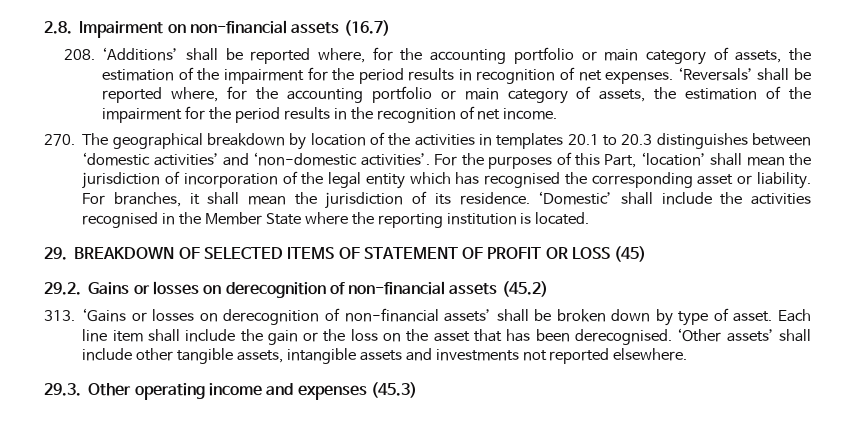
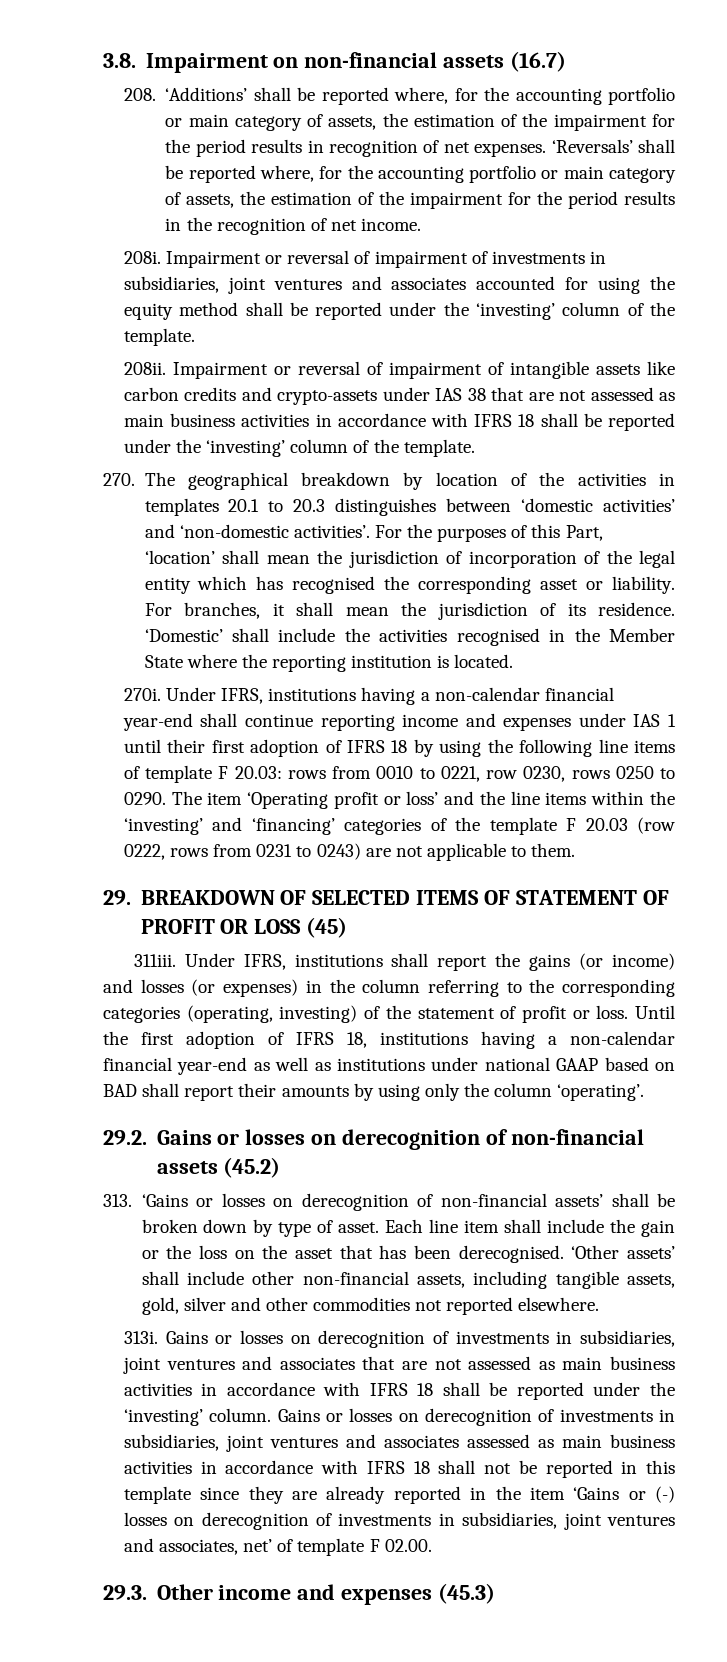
[44,21,72,34] 2.8. -> [103,53,136,68] 3.8.
(558, 114) none -> [123,250,606,268] [123,276,675,294] [123,302,675,320] [123,328,195,346] [123,361,675,379] [123,387,675,405] [123,413,676,431] [123,439,475,457] // 208i. Impairment or reversal of impairment of investments in subsidiaries, joint ventures and associates accounted for using the equity method shall be reported under the ‘investing’ column of the template. // 208ii. Impairment or reversal of impairment of intangible assets like carbon credits and crypto-assets under IAS 38 that are not assessed as main business activities in accordance with IFRS 18 shall be reported under the ‘investing’ column of the template.
(590, 218) none -> [123,687,614,705] [122,713,677,731] [123,739,675,757] [123,765,676,783] [123,791,675,809] [123,817,675,835] [123,843,576,861] // 270i. Under IFRS, institutions having a non-calendar financial year-end shall continue reporting income and expenses under IAS 1 until their first adoption of IFRS 18 by using the following line items of template F 20.03: rows from 0010 to 0221, row 0230, rows 0250 to 0290. The item ‘Operating profit or loss’ and the line items within the ‘investing’ and ‘financing’ categories of the template F 20.03 (row 0222, rows from 0231 to 0243) are not applicable to them.
(647, 254) none -> [133,953,675,971] [103,979,675,997] [103,1005,675,1023] [103,1031,675,1049] [103,1057,675,1075] [103,1083,645,1101] // 311iii. Under IFRS, institutions shall report the gains (or income) and losses (or expenses) in the column referring to the corresponding categories (operating, investing) of the statement of profit or loss. Until the first adoption of IFRS 18, institutions having a non-calendar financial year-end as well as institutions under national GAAP based on BAD shall report their amounts by using only the column ‘operating’.
[177,348,688,364] tangible assets, intangible assets and investments not reported elsewhere. -> [302,1271,676,1289] [141,1297,600,1315] [123,1330,675,1348] [122,1356,675,1374] [123,1382,675,1400] [123,1408,676,1426] [123,1434,675,1452] [123,1460,676,1478] [123,1486,675,1504] [123,1512,675,1530] [123,1538,432,1556] non-financial assets, including tangible assets, gold, silver and other commodities not reported elsewhere. // 313i. Gains or losses on derecognition of investments in subsidiaries, joint ventures and associates that are not assessed as main business activities in accordance with IFRS 18 shall be reported under the ‘investing’ column. Gains or losses on derecognition of investments in subsidiaries, joint ventures and associates assessed as main business activities in accordance with IFRS 18 shall not be reported in this template since they are already reported in the item ‘Gains or (-) losses on derecognition of investments in subsidiaries, joint ventures and associates, net’ of template F 02.00.
[134,383,205,400] operating -> (213, 1592) none

